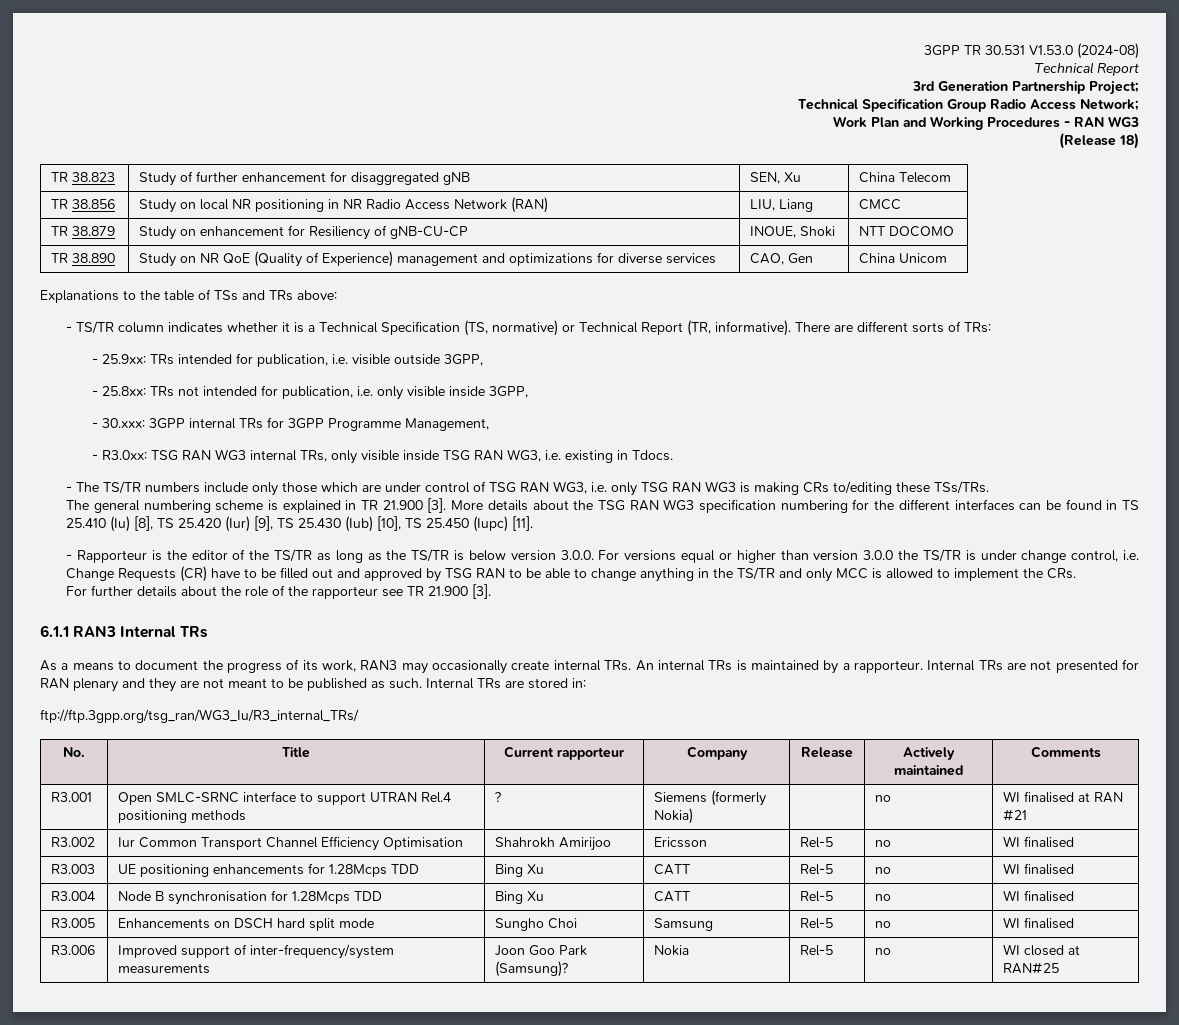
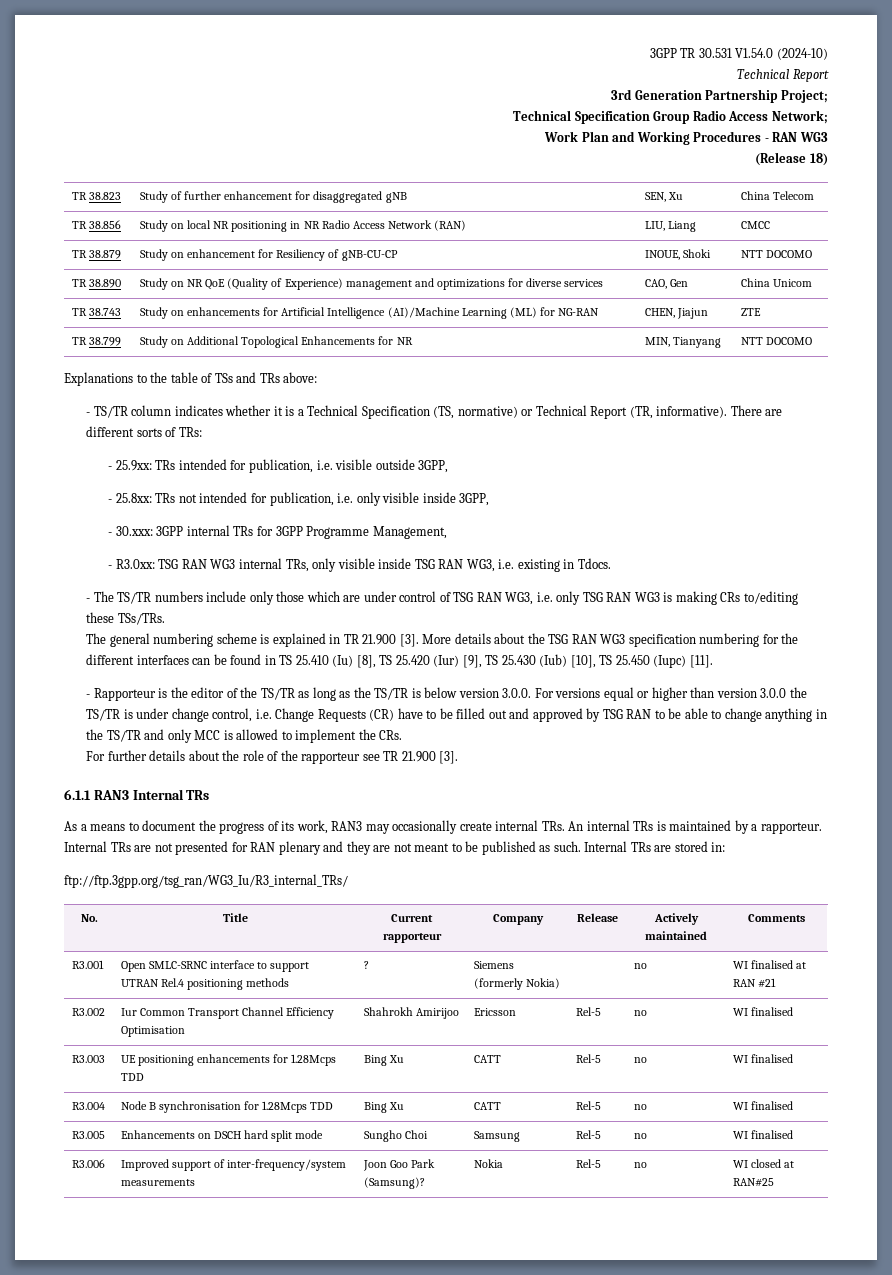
[1029,43,1139,59] V1.53.0 (2024-08) -> [735,48,828,60] V1.54.0 (2024-10)
(948, 258) none -> [71,308,121,316] [139,307,599,319] [644,308,708,319] [740,308,761,316] [71,337,121,346] [139,336,413,348] [644,337,721,348] [740,337,812,345] // TR 38.743 | Study on enhancements for Artificial Intelligence (AI)/Machine Learning (ML) for NG-RAN | CHEN, Jiajun | ZTE // TR 38.799 | Study on Additional Topological Enhancements for NR | MIN, Tianyang | NTT DOCOMO

